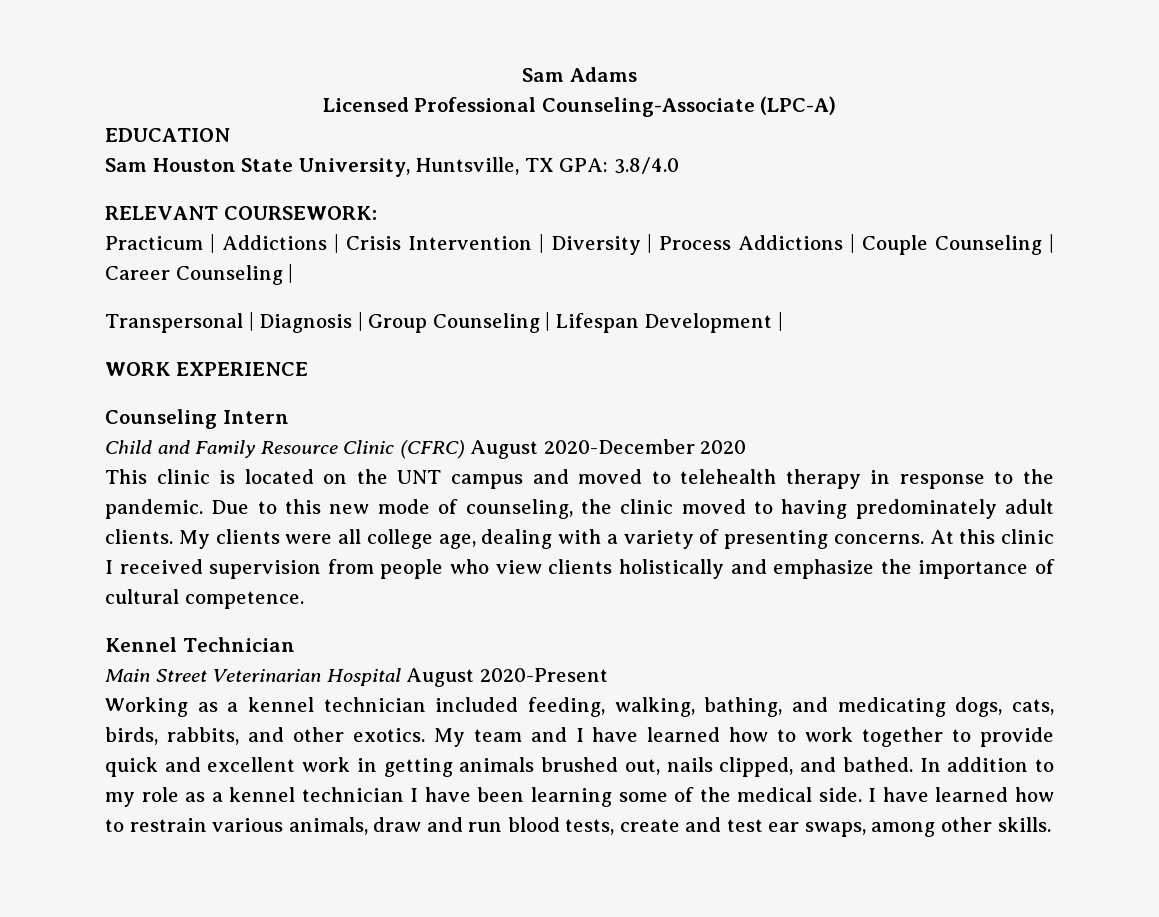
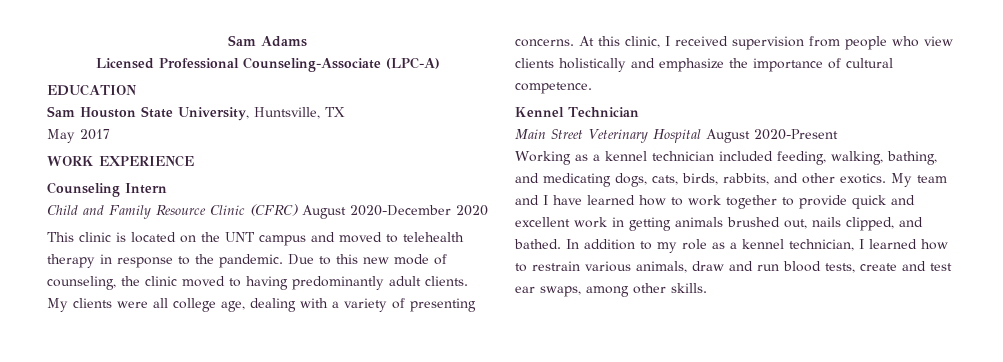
[559,157,679,174] [105,206,377,220] [105,234,1054,255] [105,264,294,285] [105,312,783,333] GPA: 3.8/4.0 // RELEVANT COURSEWORK: // Practicum | Addictions | Crisis Intervention | Diversity | Process Addictions | Couple Counseling | Career Counseling | // Transpersonal | Diagnosis | Group Counseling | Lifespan Development | -> [47,129,110,143] // May 2017
[855,499,997,519] predominately -> [292,276,384,290] predominantly
[1001,529,1054,544] clinic -> [625,36,660,48] clinic,
[212,669,322,682] Veterinarian -> [588,129,648,143] Veterinary
[301,787,929,807] technician I have been learning some of the medical side. I have -> [789,239,864,251] technician, I

